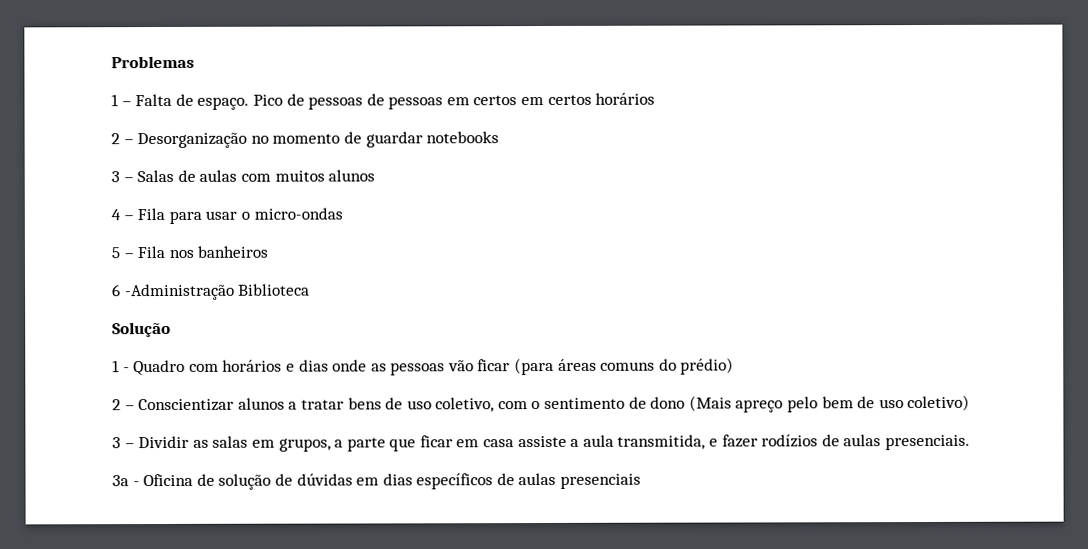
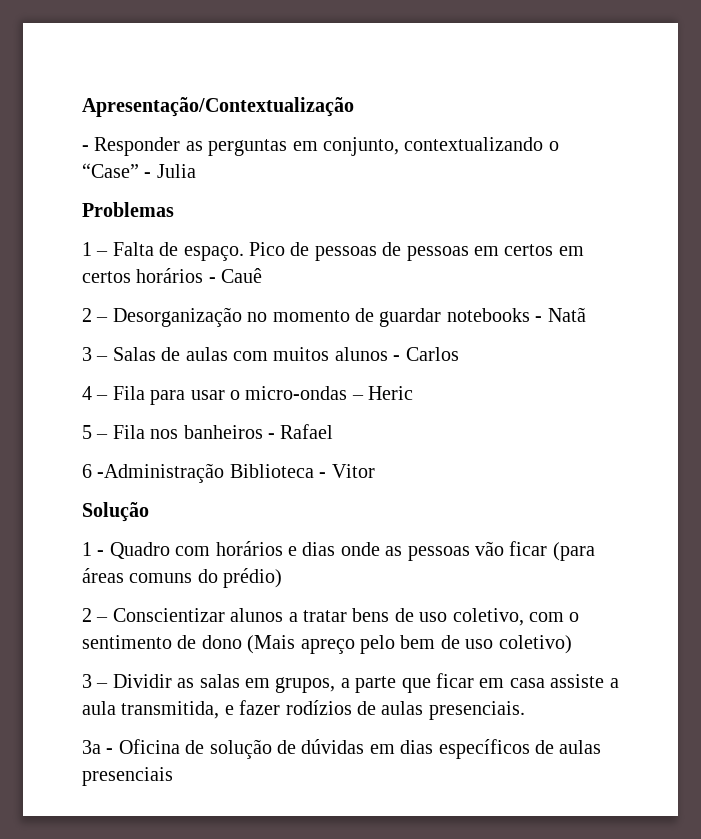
(111, 62) none -> [82,97,354,117] [82,137,559,156] [82,163,196,178] Apresentação/Contextualização // - Responder as perguntas em conjunto, contextualizando o “Case” - Julia //
(656, 98) none -> [208,268,263,283] - Cauê
(500, 137) none -> [535,307,586,322] - Natã
(376, 175) none -> [393,347,459,361] - Carlos
(343, 213) none -> [351,386,414,400] – Heric
(269, 251) none -> [268,424,334,439] - Rafael
(311, 289) none -> [319,464,375,478] - Vitor

